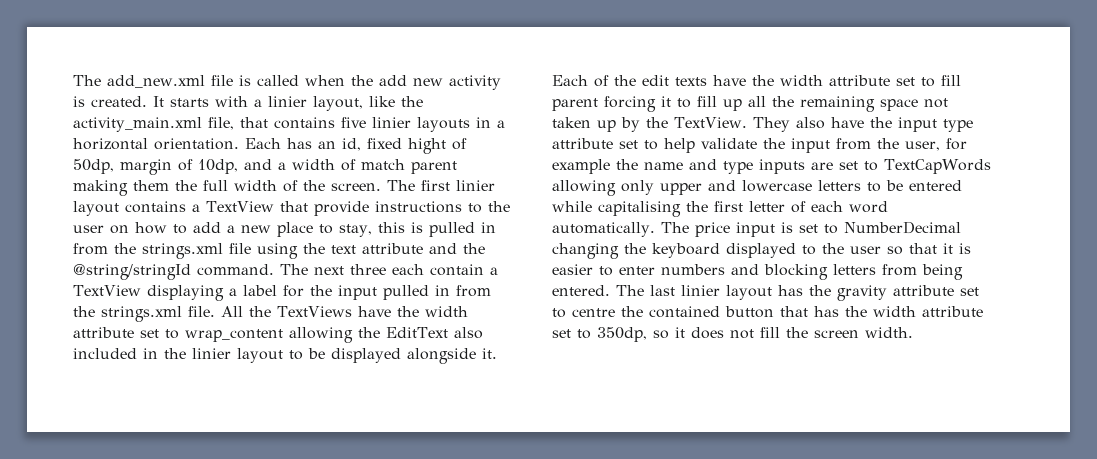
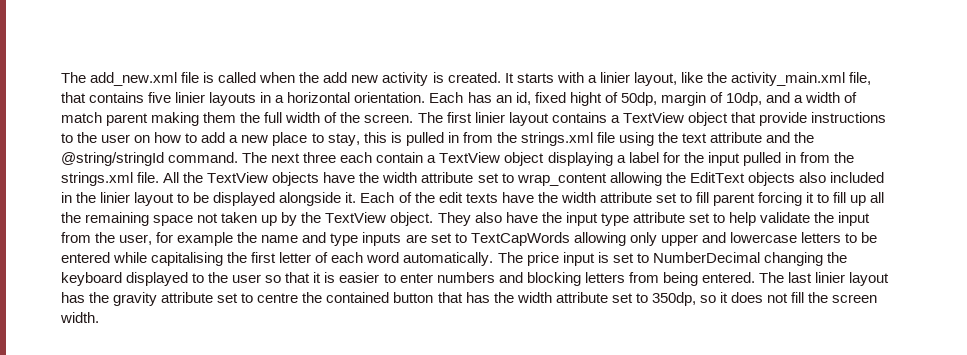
(274, 206) none -> [687,112,728,126] object
(141, 290) none -> [504,152,545,166] object
[277,306,352,317] TextViews -> [207,172,320,186] TextView objects
(448, 332) none -> [747,172,795,186] objects
[674,117,747,128] TextView. -> [325,212,434,226] TextView object.

